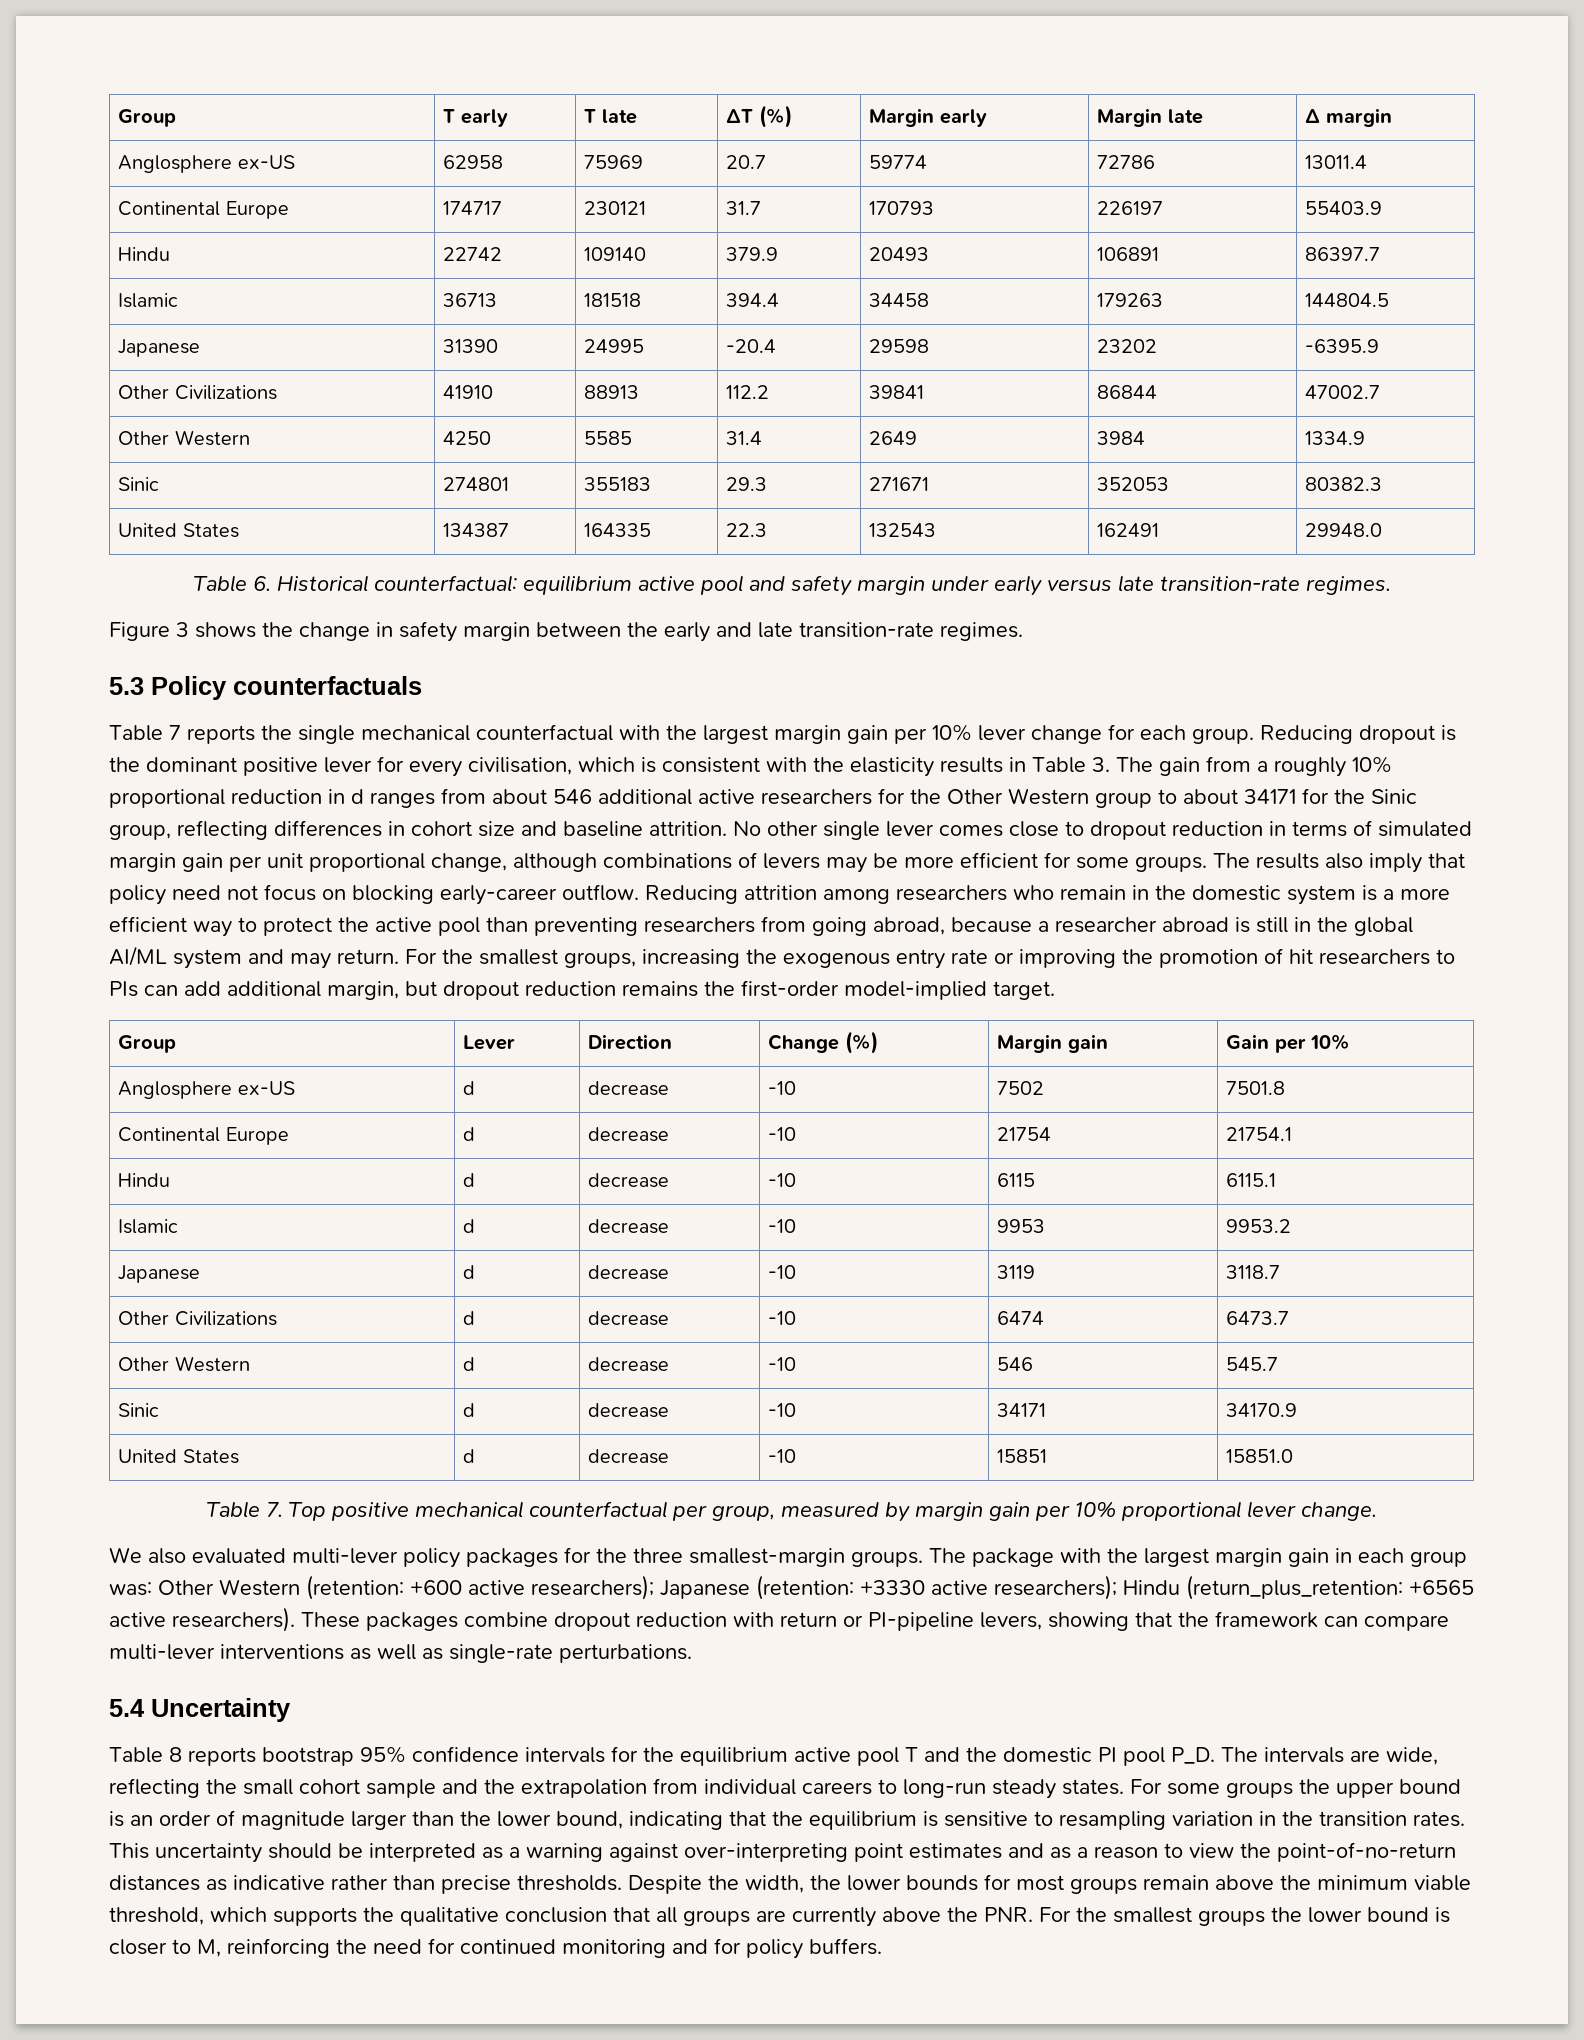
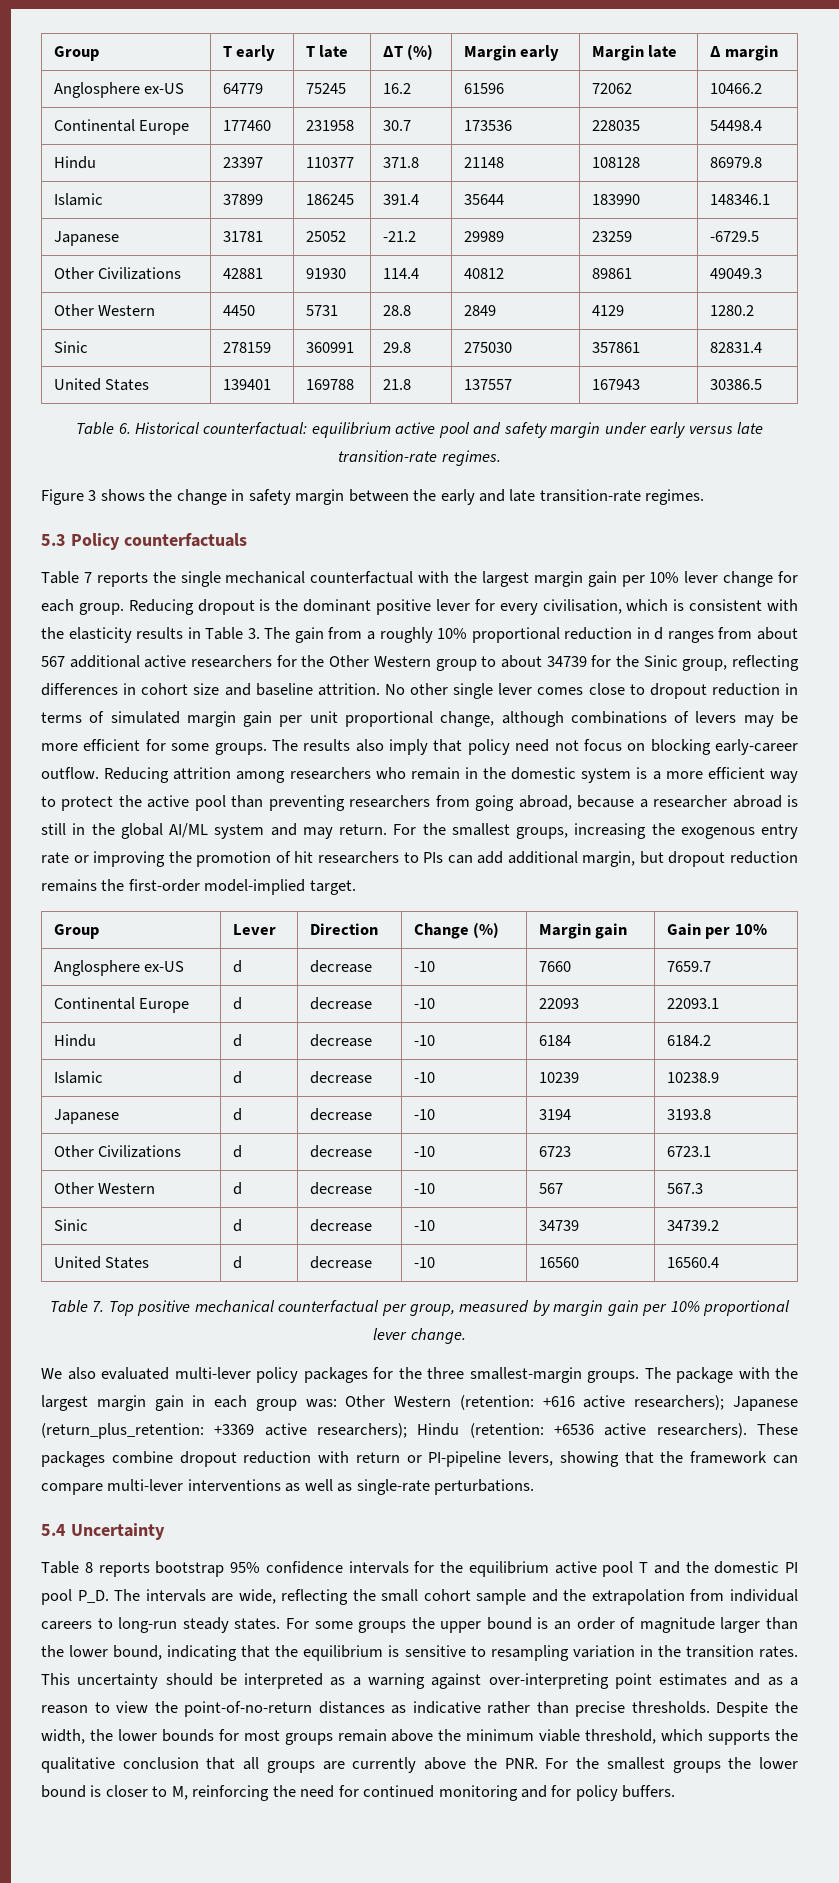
[443,155,504,169] [584,155,644,169] [726,155,767,169] [869,155,928,169] [1097,155,1156,169] [1305,155,1368,169] [118,201,289,219] [443,201,503,215] [584,201,647,215] [726,201,762,215] [869,201,935,215] [1097,201,1164,215] [1305,201,1383,215] [118,247,171,261] [443,247,503,261] [584,247,647,261] [726,247,779,261] [869,247,930,261] [1097,247,1160,261] [1305,247,1381,261] [118,293,179,308] [443,293,498,307] [584,293,642,307] [726,293,780,307] [869,293,930,307] [1097,293,1164,307] [1305,293,1390,307] [118,339,201,357] [443,339,499,353] [584,339,645,353] [726,339,777,353] [869,339,930,353] [1097,339,1158,353] [1305,339,1380,353] [118,385,277,400] [443,385,494,399] [584,385,640,399] [726,385,770,399] [869,385,925,399] [1097,385,1158,399] [1305,385,1381,399] [118,430,250,446] [443,431,492,445] [584,431,633,445] [726,431,763,445] [869,431,918,445] [1097,431,1146,445] [1305,431,1366,445] [118,477,160,491] [443,477,510,491] [584,477,652,491] [726,477,768,491] [869,477,930,491] [1097,477,1170,491] [1305,477,1383,491] [118,523,239,538] [443,523,510,537] [584,523,652,537] [726,523,768,537] [869,523,937,537] [1097,523,1160,537] [1305,523,1383,537] 62958 | 75969 | 20.7 | 59774 | 72786 | 13011.4 // Continental Europe | 174717 | 230121 | 31.7 | 170793 | 226197 | 55403.9 // Hindu | 22742 | 109140 | 379.9 | 20493 | 106891 | 86397.7 // Islamic | 36713 | 181518 | 394.4 | 34458 | 179263 | 144804.5 // Japanese | 31390 | 24995 | -20.4 | 29598 | 23202 | -6395.9 // Other Civilizations | 41910 | 88913 | 112.2 | 39841 | 86844 | 47002.7 // Other Western | 4250 | 5585 | 31.4 | 2649 | 3984 | 1334.9 // Sinic | 274801 | 355183 | 29.3 | 271671 | 352053 | 80382.3 // United States | 134387 | 164335 | 22.3 | 132543 | 162491 | 29948.0 -> [222,83,263,94] [305,83,346,94] [382,83,411,94] [463,83,504,94] [591,83,632,94] [709,83,762,94] [53,119,190,135] [222,120,271,131] [305,120,354,131] [382,120,411,131] [463,120,512,131] [591,120,640,131] [709,120,762,131] [53,156,96,169] [222,157,263,168] [305,157,354,168] [382,157,419,168] [463,157,504,168] [591,157,640,168] [709,157,762,168] [53,193,103,206] [222,194,263,205] [305,194,354,205] [382,194,419,205] [463,194,504,205] [591,194,640,205] [709,194,770,205] [53,231,119,246] [222,231,263,242] [305,231,346,242] [382,231,416,242] [463,231,504,242] [591,231,632,242] [709,231,759,242] [53,267,182,280] [222,268,263,279] [305,268,346,279] [382,268,419,279] [463,268,504,279] [591,268,632,279] [709,268,762,279] [53,304,156,316] [222,305,255,316] [305,305,338,316] [382,305,411,316] [463,305,496,316] [591,305,624,316] [709,305,754,316] [53,341,88,353] [222,342,271,353] [305,342,354,353] [382,342,411,353] [463,342,512,353] [591,342,640,353] [709,342,762,353] [53,378,150,391] [222,379,271,390] [305,379,354,390] [382,379,411,390] [463,379,512,390] [591,379,640,390] [709,379,762,390] 64779 | 75245 | 16.2 | 61596 | 72062 | 10466.2 // Continental Europe | 177460 | 231958 | 30.7 | 173536 | 228035 | 54498.4 // Hindu | 23397 | 110377 | 371.8 | 21148 | 108128 | 86979.8 // Islamic | 37899 | 186245 | 391.4 | 35644 | 183990 | 148346.1 // Japanese | 31781 | 25052 | -21.2 | 29989 | 23259 | -6729.5 // Other Civilizations | 42881 | 91930 | 114.4 | 40812 | 89861 | 49049.3 // Other Western | 4450 | 5731 | 28.8 | 2849 | 4129 | 1280.2 // Sinic | 278159 | 360991 | 29.8 | 275030 | 357861 | 82831.4 // United States | 139401 | 169788 | 21.8 | 137557 | 167943 | 30386.5
[553,789,592,804] 546 -> [41,656,65,667] 567
[1244,789,1296,804] 34171 -> [546,656,587,667] 34739
[997,1081,1045,1095] [1226,1081,1286,1095] 7502 | 7501.8 -> [538,961,571,972] [666,961,711,972] 7660 | 7659.7
[997,1127,1052,1141] [1226,1127,1293,1141] 21754 | 21754.1 -> [538,998,579,1009] [666,998,719,1009] 22093 | 22093.1
[997,1173,1036,1187] [1226,1173,1277,1187] 6115 | 6115.1 -> [538,1035,571,1046] [666,1035,711,1046] 6184 | 6184.2
[997,1219,1046,1233] [1226,1219,1292,1233] 9953 | 9953.2 -> [538,1072,579,1083] [666,1072,719,1083] 10239 | 10238.9
[997,1265,1036,1279] [1226,1265,1281,1279] 3119 | 3118.7 -> [538,1109,571,1120] [666,1109,711,1120] 3194 | 3193.8
[997,1311,1045,1325] [1226,1311,1290,1325] 6474 | 6473.7 -> [538,1146,571,1157] [666,1146,711,1157] 6723 | 6723.1
[997,1357,1034,1371] [1226,1357,1279,1371] 546 | 545.7 -> [538,1183,563,1194] [666,1183,703,1194] 567 | 567.3
[997,1403,1047,1417] [1226,1403,1298,1417] 34171 | 34170.9 -> [538,1220,579,1231] [666,1220,719,1231] 34739 | 34739.2
[997,1449,1048,1463] [1226,1449,1294,1463] 15851 | 15851.0 -> [538,1257,579,1268] [666,1257,719,1268] 16560 | 16560.4
[410,1580,462,1595] +600 -> [542,1396,575,1407] +616
[756,1575,925,1600] (retention: +3330 -> [41,1423,255,1439] (return_plus_retention: +3369
[1186,1575,1474,1600] (return_plus_retention: +6565 -> [469,1423,594,1438] (retention: +6536

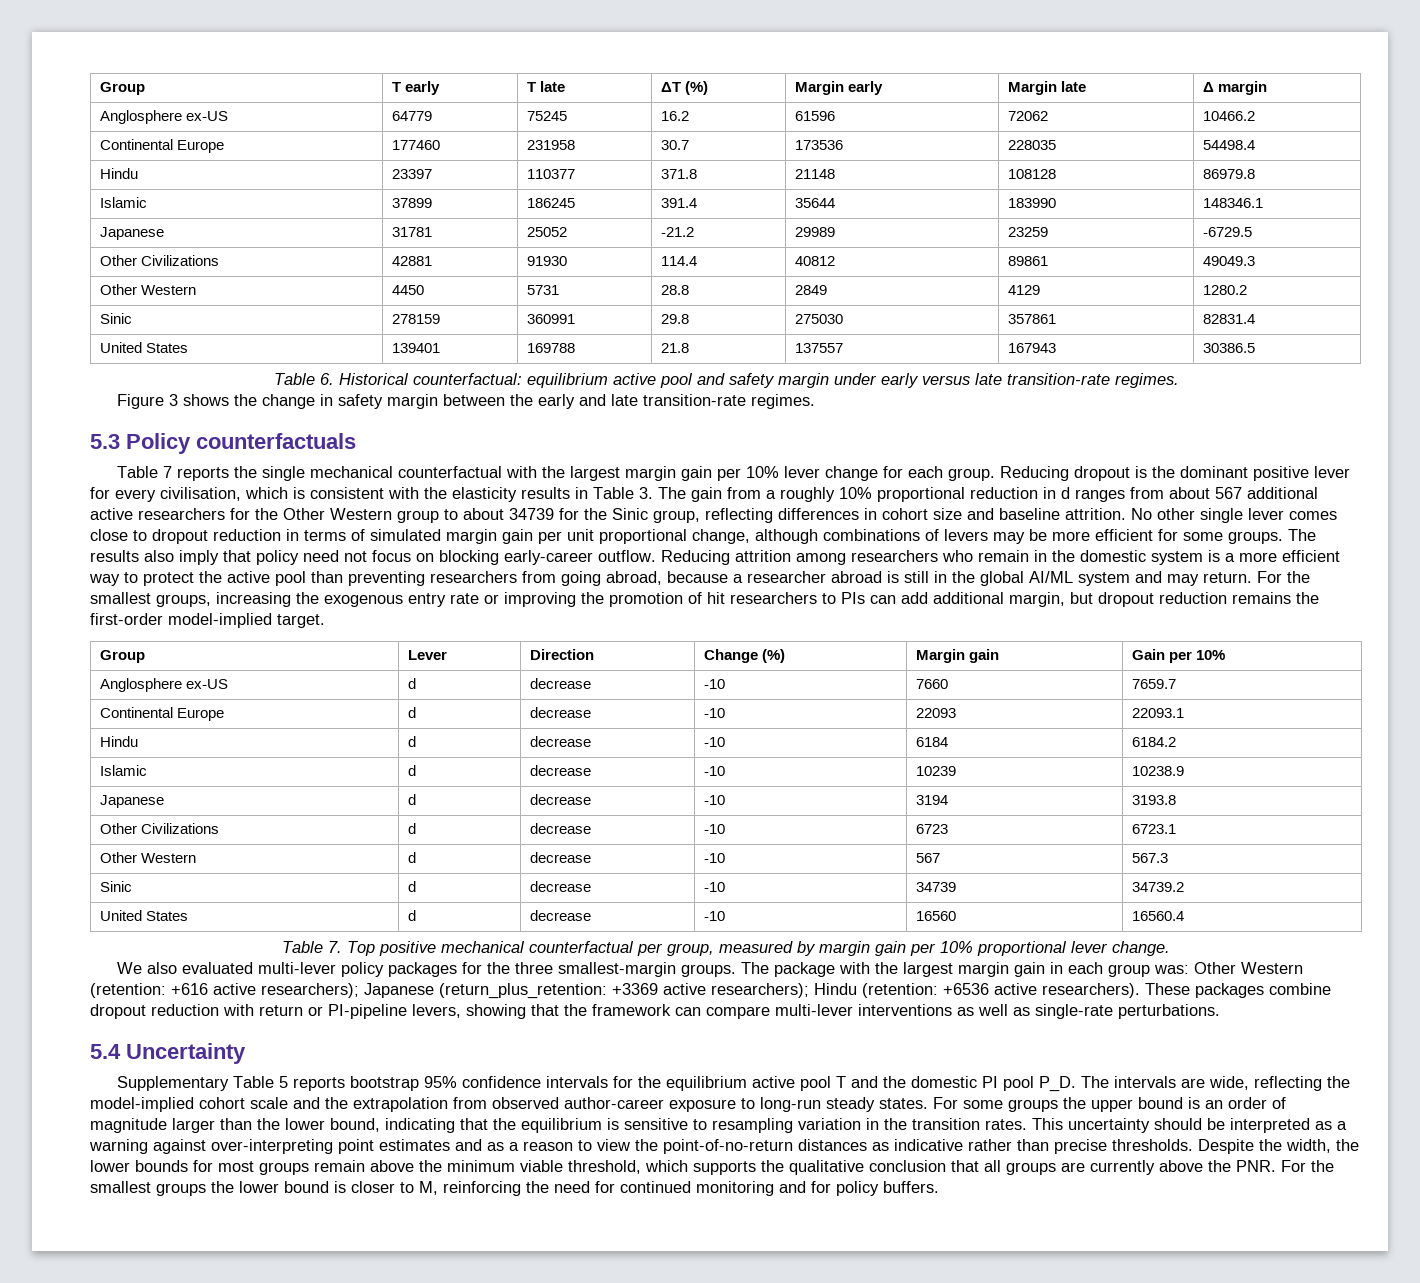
[41,1561,93,1574] Table 8 -> [116,1076,288,1091] Supplementary Table 5
[381,1589,527,1605] small cohort sample -> [90,1097,288,1112] model-implied cohort scale
[730,1589,798,1602] [41,1621,92,1630] individual careers -> [492,1097,736,1112] observed author-career exposure

